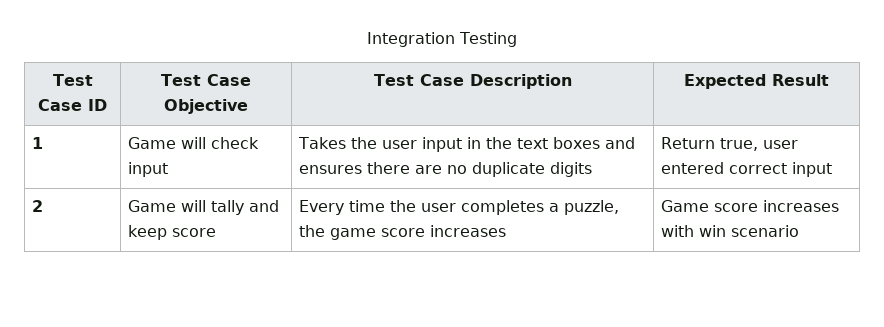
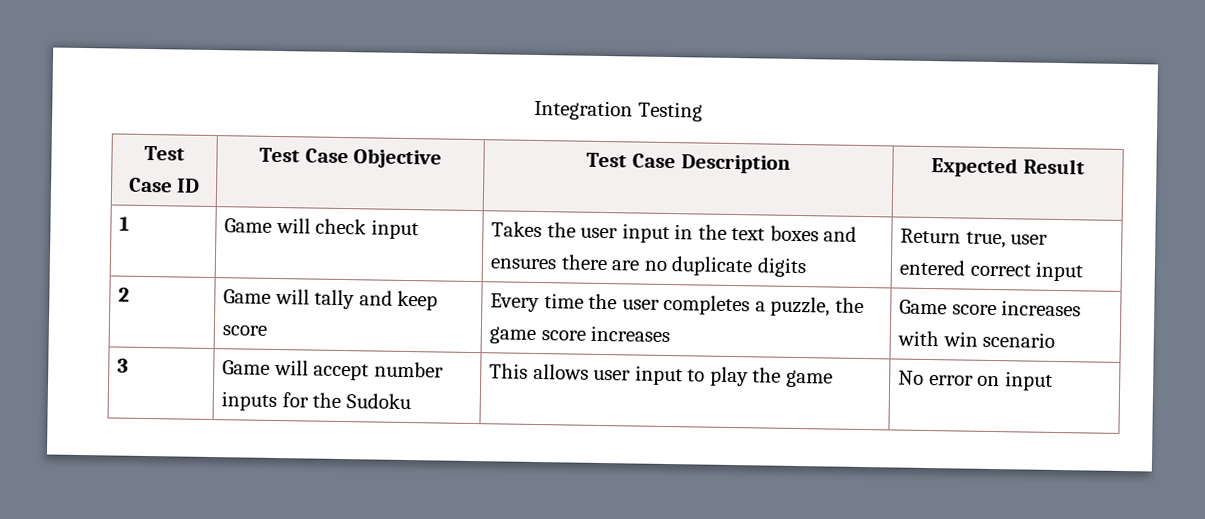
(800, 231) none -> [117,358,130,373] [222,359,444,381] [221,391,411,412] [489,363,833,388] [898,370,1053,391] // 3 | Game will accept number inputs for the Sudoku | This allows user input to play the game | No error on input

